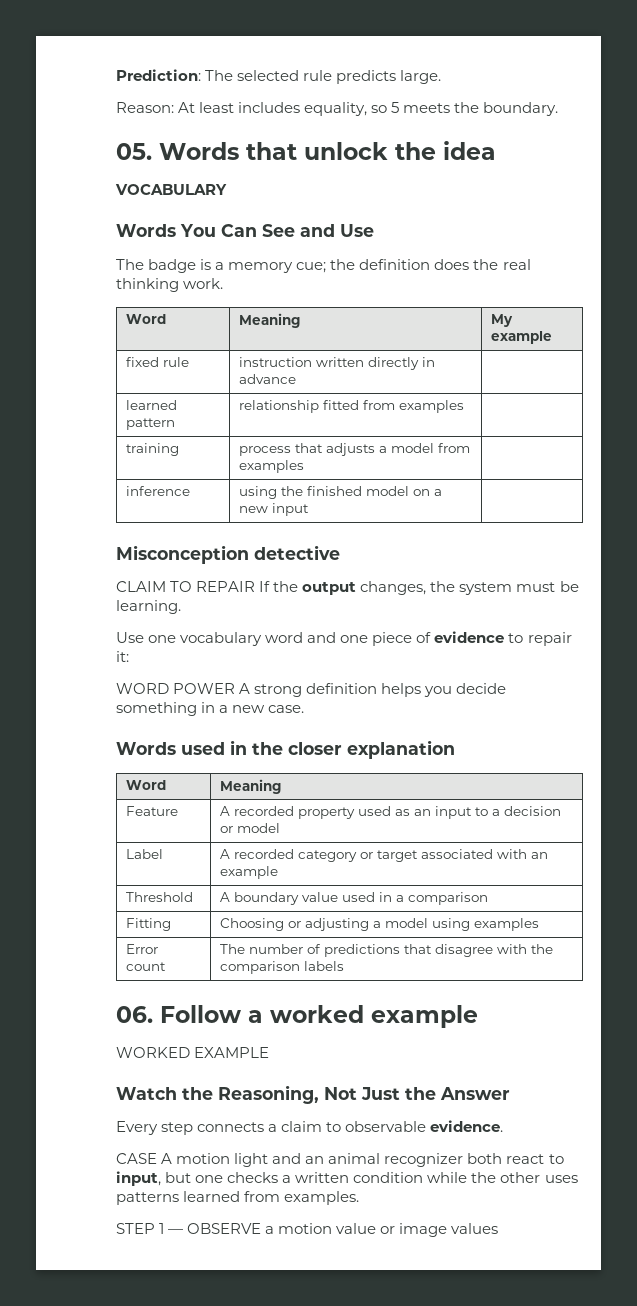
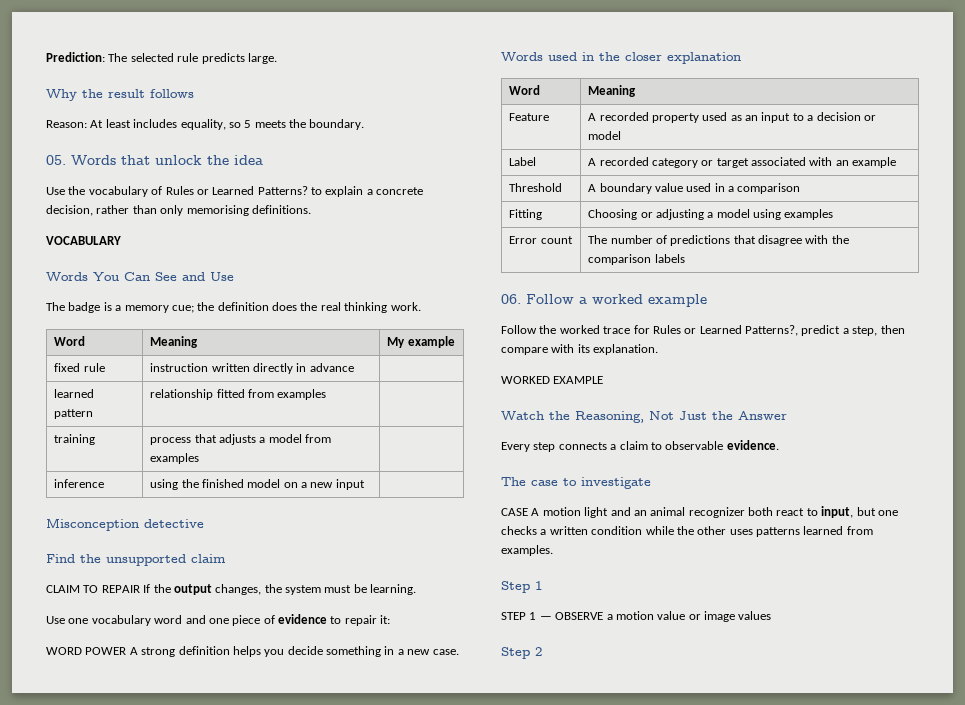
(442, 77) none -> [46,89,194,101] // Why the result follows
(496, 150) none -> [46,186,424,197] [46,205,311,216] // Use the vocabulary of Rules or Learned Patterns? to explain a concrete decision, rather than only memorising definitions.
(340, 552) none -> [46,554,226,566] // Find the unsupported claim
(478, 1016) none -> [501,325,905,336] [501,344,659,355] // Follow the worked trace for Rules or Learned Patterns?, predict a step, then compare with its explanation.
(504, 1126) none -> [501,477,651,489] // The case to investigate
(360, 1198) none -> [501,581,542,593] // Step 1
(499, 1228) none -> [501,647,542,659] // Step 2

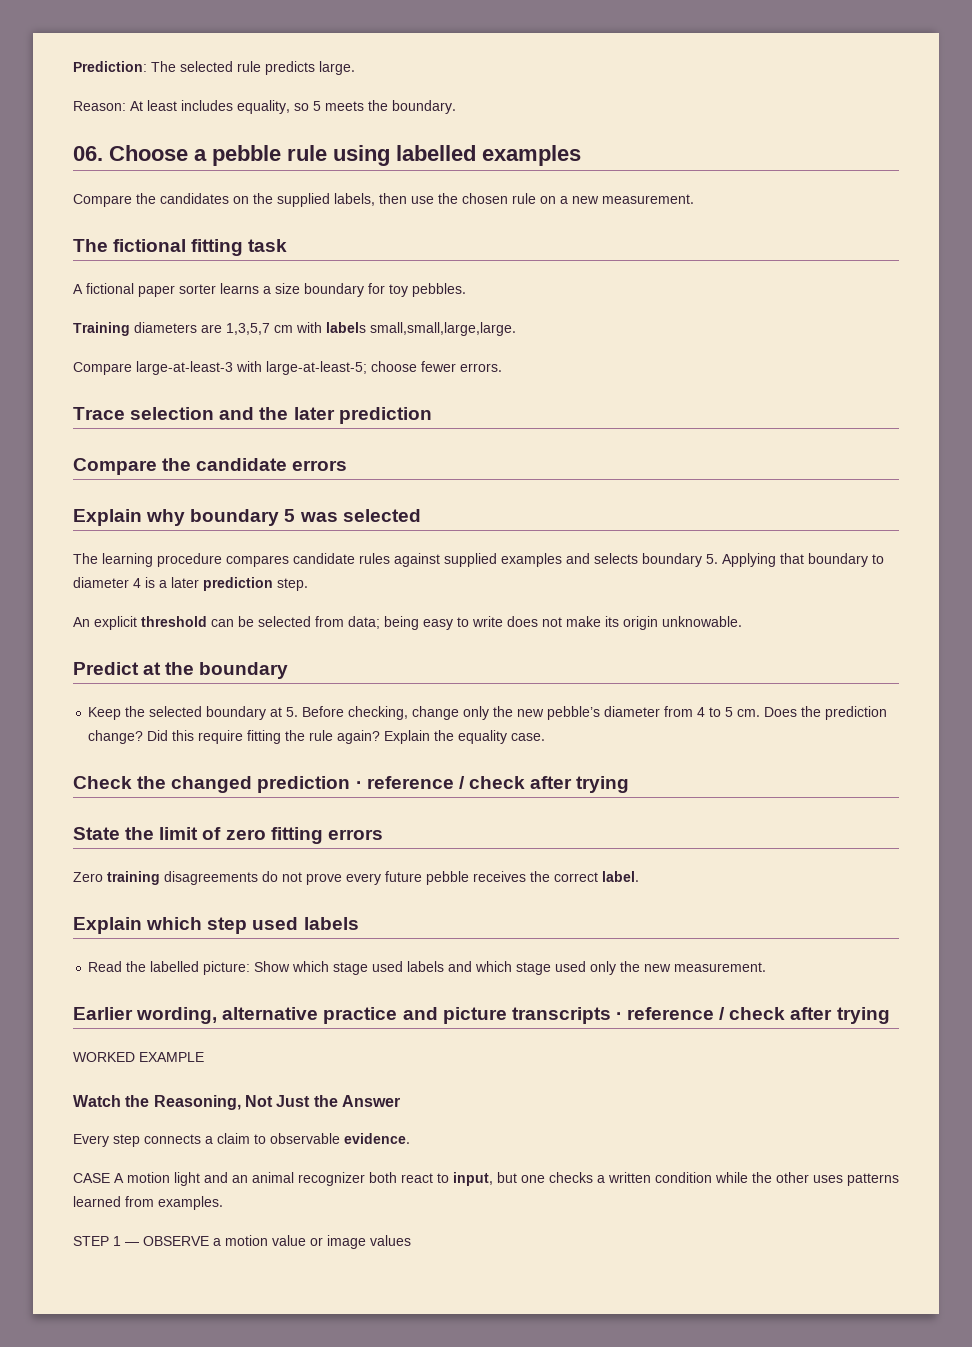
[46,89,194,101] // Why the result follows -> (355, 68) none
[46,155,263,165] [46,186,424,197] [46,205,311,216] [46,236,121,245] [46,272,234,281] [46,302,421,313] [54,336,86,346] [150,336,199,348] [387,336,455,348] [54,363,105,372] [150,363,354,374] [54,389,95,398] [54,409,94,419] [150,389,327,400] [54,434,96,445] [150,434,332,445] [150,453,200,464] [54,479,105,488] [150,479,365,490] [46,518,204,531] [46,554,226,566] [46,584,417,595] [46,614,391,626] [46,646,459,657] [501,52,741,64] [509,85,541,95] [588,85,637,97] [509,113,550,121] [588,112,876,123] [588,131,622,140] [509,157,537,166] [588,157,897,168] [509,183,563,192] [588,183,801,194] [509,209,543,220] [588,209,834,220] [509,236,573,244] [588,235,849,246] [588,254,685,265] [501,294,707,307] [501,325,905,336] [501,344,659,355] 05. Words that unlock the idea // Use the vocabulary of Rules or Learned Patterns? to explain a concrete decision, rather than only memorising definitions. // VOCABULARY // Words You Can See and Use // The badge is a memory cue; the definition does the real thinking work. // Word | Meaning | My example // fixed rule | instruction written directly in advance | // learned pattern | relationship fitted from examples | // training | process that adjusts a model from examples | // inference | using the finished model on a new input | // Misconception detective // Find the unsupported claim // CLAIM TO REPAIR If the output changes, the system must be learning. // Use one vocabulary word and one piece of evidence to repair it: // WORD POWER A strong definition helps you decide something in a new case. // Words used in the closer explanation // Word | Meaning // Feature | A recorded property used as an input to a decision or model // Label | A recorded category or target associated with an example // Threshold | A boundary value used in a comparison // Fitting | Choosing or adjusting a model using examples // Error count | The number of predictions that disagree with the comparison labels // 06. Follow a worked example // Follow the worked trace for Rules or Learned Patterns?, predict a step, then compare with its explanation. -> [73,145,581,166] [73,193,694,207] [73,239,288,256] [73,283,466,297] [73,322,516,336] [73,361,502,375] [73,407,432,424] [73,458,348,475] [73,509,421,526] [73,553,884,567] [73,577,308,591] [73,616,742,630] [73,662,289,679] [88,706,888,720] [88,730,546,744] [73,776,630,793] [73,827,383,844] [73,871,639,885] [73,917,359,934] [88,961,767,975] [73,1007,890,1024] 06. Choose a pebble rule using labelled examples // Compare the candidates on the supplied labels, then use the chosen rule on a new measurement. // The fictional fitting task // A fictional paper sorter learns a size boundary for toy pebbles. // Training diameters are 1,3,5,7 cm with labels small,small,large,large. // Compare large-at-least-3 with large-at-least-5; choose fewer errors. // Trace selection and the later prediction // Compare the candidate errors // Explain why boundary 5 was selected // The learning procedure compares candidate rules against supplied examples and selects boundary 5. Applying that boundary to diameter 4 is a later prediction step. // An explicit threshold can be selected from data; being easy to write does not make its origin unknowable. // Predict at the boundary // Keep the selected boundary at 5. Before checking, change only the new pebble’s diameter from 4 to 5 cm. Does the prediction change? Did this require fitting the rule again? Explain the equality case. // Check the changed prediction · reference / check after trying // State the limit of zero fitting errors // Zero training disagreements do not prove every future pebble receives the correct label. // Explain which step used labels // Read the labelled picture: Show which stage used labels and which stage used only the new measurement. // Earlier wording, alternative practice and picture transcripts · reference / check after trying
[501,477,651,489] // The case to investigate -> (410, 1138) none
[501,581,542,593] // Step 1 -> (223, 1203) none
[501,647,542,659] // Step 2 -> (411, 1240) none

